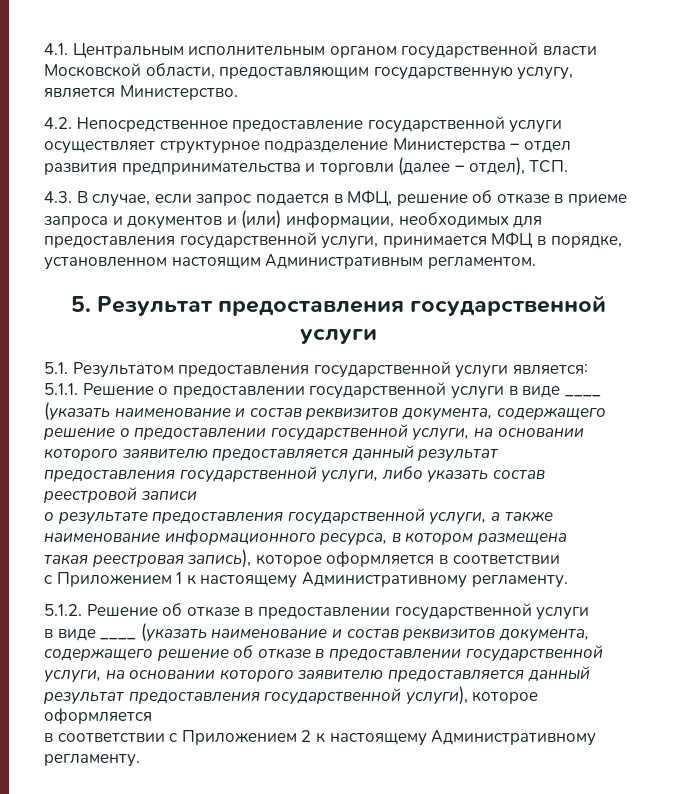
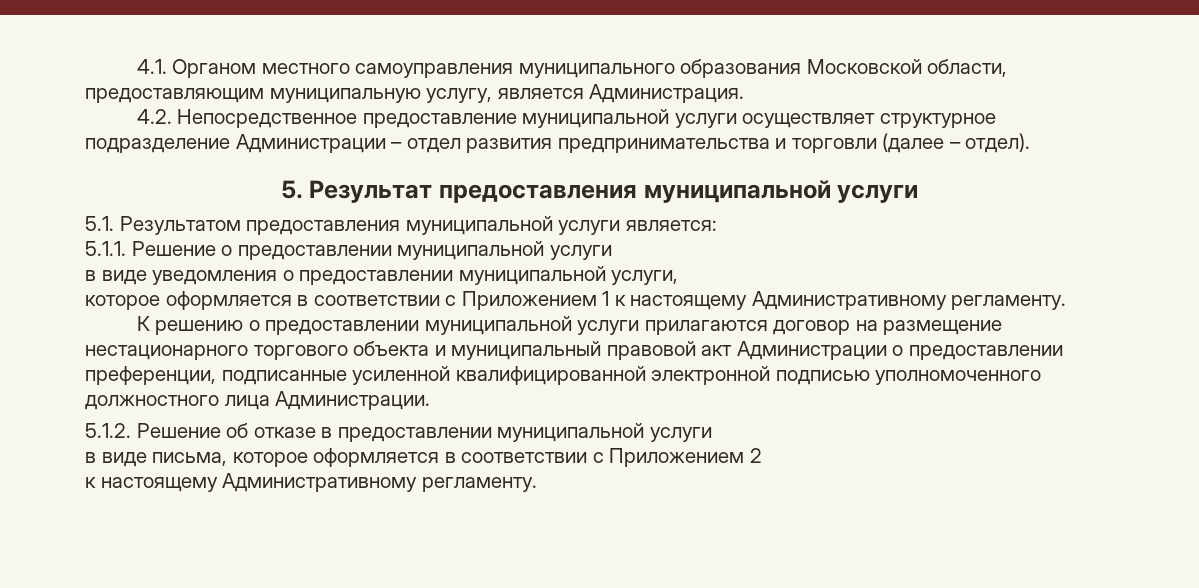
[72,42,597,59] Центральным исполнительным органом государственной власти -> [172,59,802,78] Органом местного самоуправления муниципального образования
[373,67,513,80] государственную -> [269,88,421,103] муниципальную
[119,85,238,100] Министерство. -> [589,84,745,103] Администрация.
[367,116,505,133] государственной -> [522,109,670,128] муниципальной
[392,138,506,153] Министерства -> [235,134,386,153] Администрации
[468,157,569,176] [44,190,628,207] [44,210,543,229] [44,232,622,249] [44,254,536,270] отдел), ТСП. // 4.3. В случае, если запрос подается в МФЦ, решение об отказе в приеме запроса и документов и (или) информации, необходимых для предоставления государственной услуги, принимается МФЦ в порядке, установленном настоящим Административным регламентом. -> [965,133,1031,153] отдел).
[410,295,607,316] государственной -> [643,180,831,203] муниципальной
[313,361,451,378] государственной -> [405,216,553,235] муниципальной
[309,382,601,399] [44,402,606,421] [44,424,584,441] [44,445,500,462] [44,466,545,483] [44,487,197,503] [44,508,553,525] [44,529,567,546] [44,549,560,568] государственной услуги в виде ____ (указать наименование и состав реквизитов документа, содержащего решение о предоставлении государственной услуги, на основании которого заявителю предоставляется данный результат предоставления государственной услуги, либо указать состав реестровой записи // о результате предоставления государственной услуги, а также наименование информационного ресурса, в котором размещена // такая реестровая запись), которое оформляется в соответствии // -> [397,241,612,260] [85,266,679,285] [85,291,440,310] муниципальной услуги // в виде уведомления о предоставлении муниципальной услуги, // которое оформляется в соответствии
(568, 581) none -> [136,316,1003,335] [85,341,1063,360] [85,366,1042,385] [85,391,431,410] // К решению о предоставлении муниципальной услуги прилагаются договор на размещение нестационарного торгового объекта и муниципальный правовой акт Администрации о предоставлении преференции, подписанные усиленной квалифицированной электронной подписью уполномоченного должностного лица Администрации.
[394,603,590,620] [44,623,589,642] [44,645,603,662] [44,666,590,683] [44,686,539,705] [44,708,152,724] государственной услуги // в виде ____ (указать наименование и состав реквизитов документа, содержащего решение об отказе в предоставлении государственной услуги, на основании которого заявителю предоставляется данный результат предоставления государственной услуги), которое оформляется // -> [497,423,712,442] [85,448,440,467] муниципальной услуги // в виде письма, которое оформляется
(312, 736) none -> (762, 455) //

